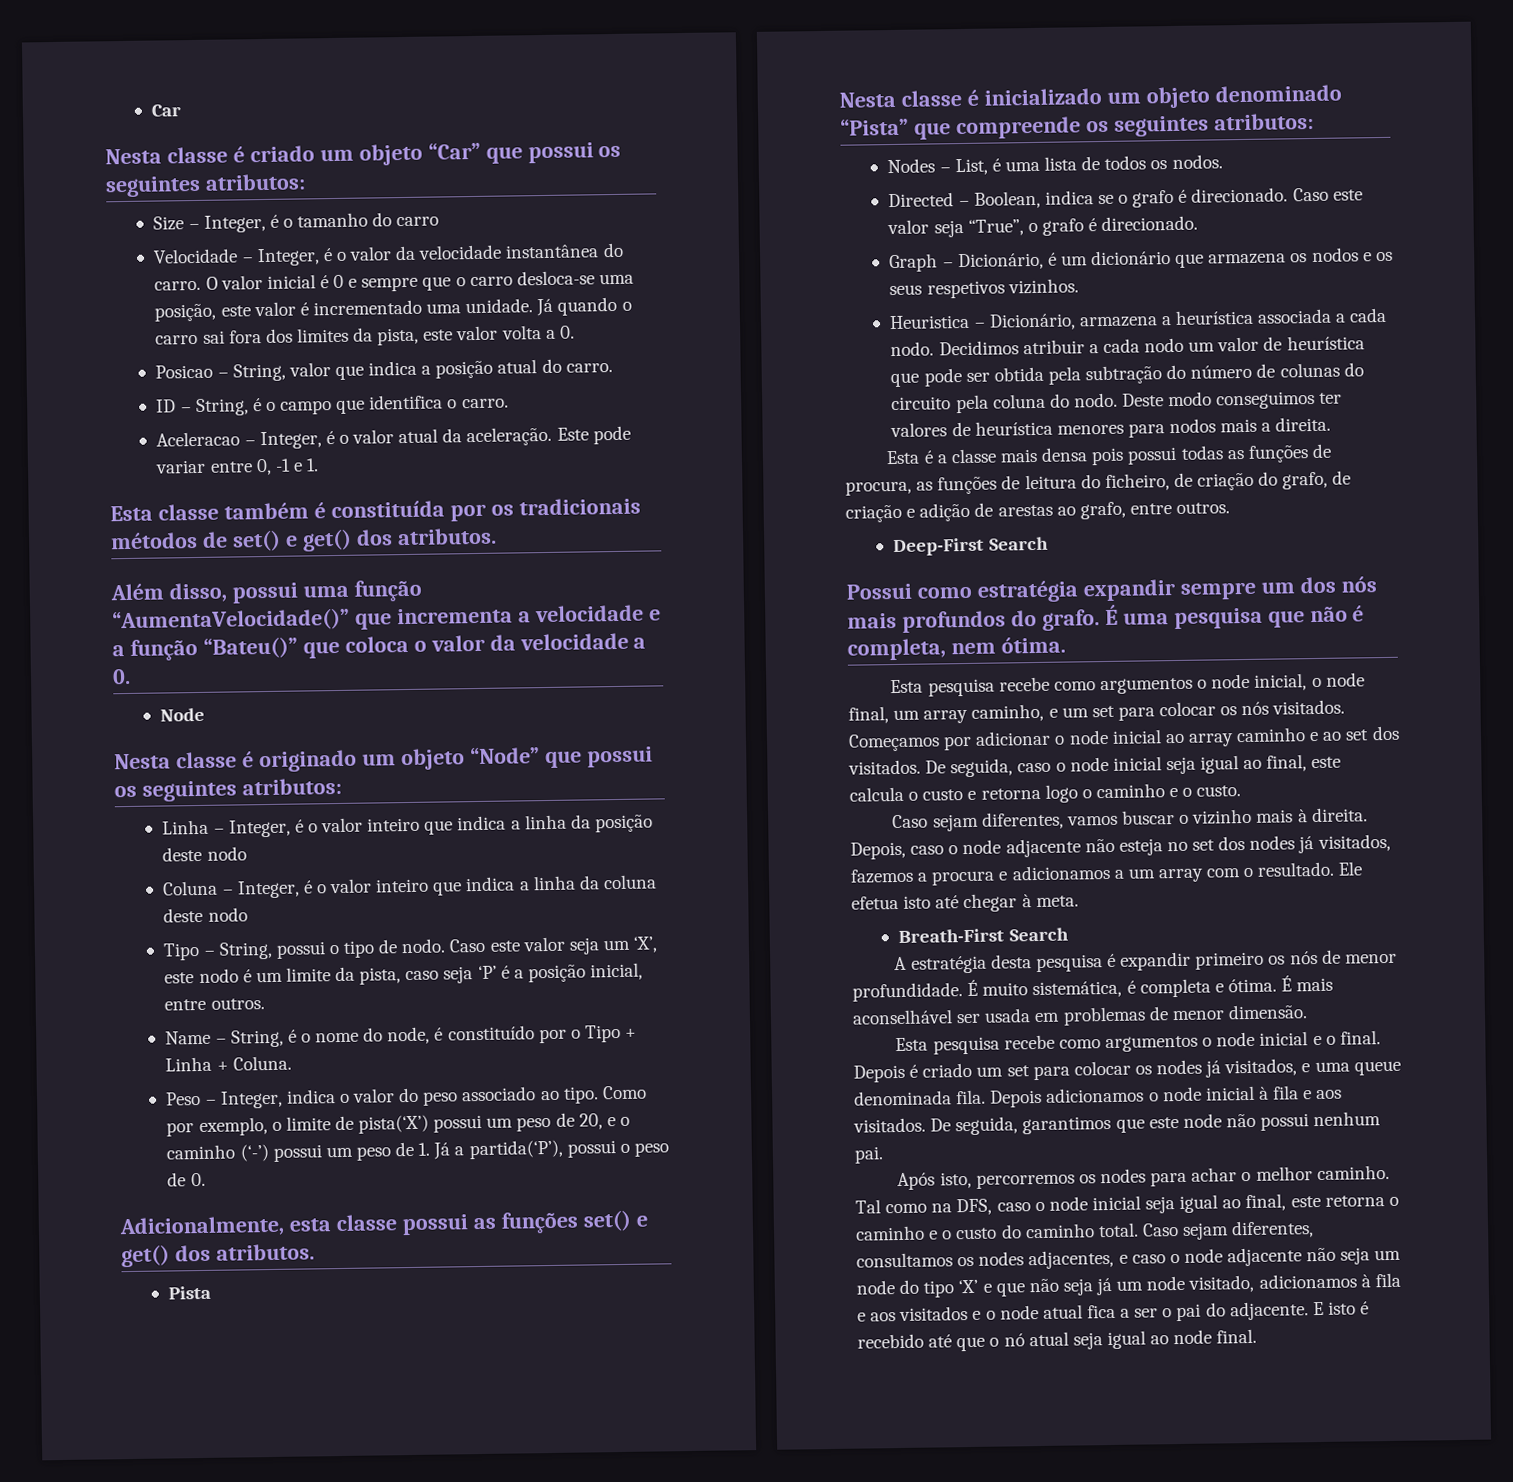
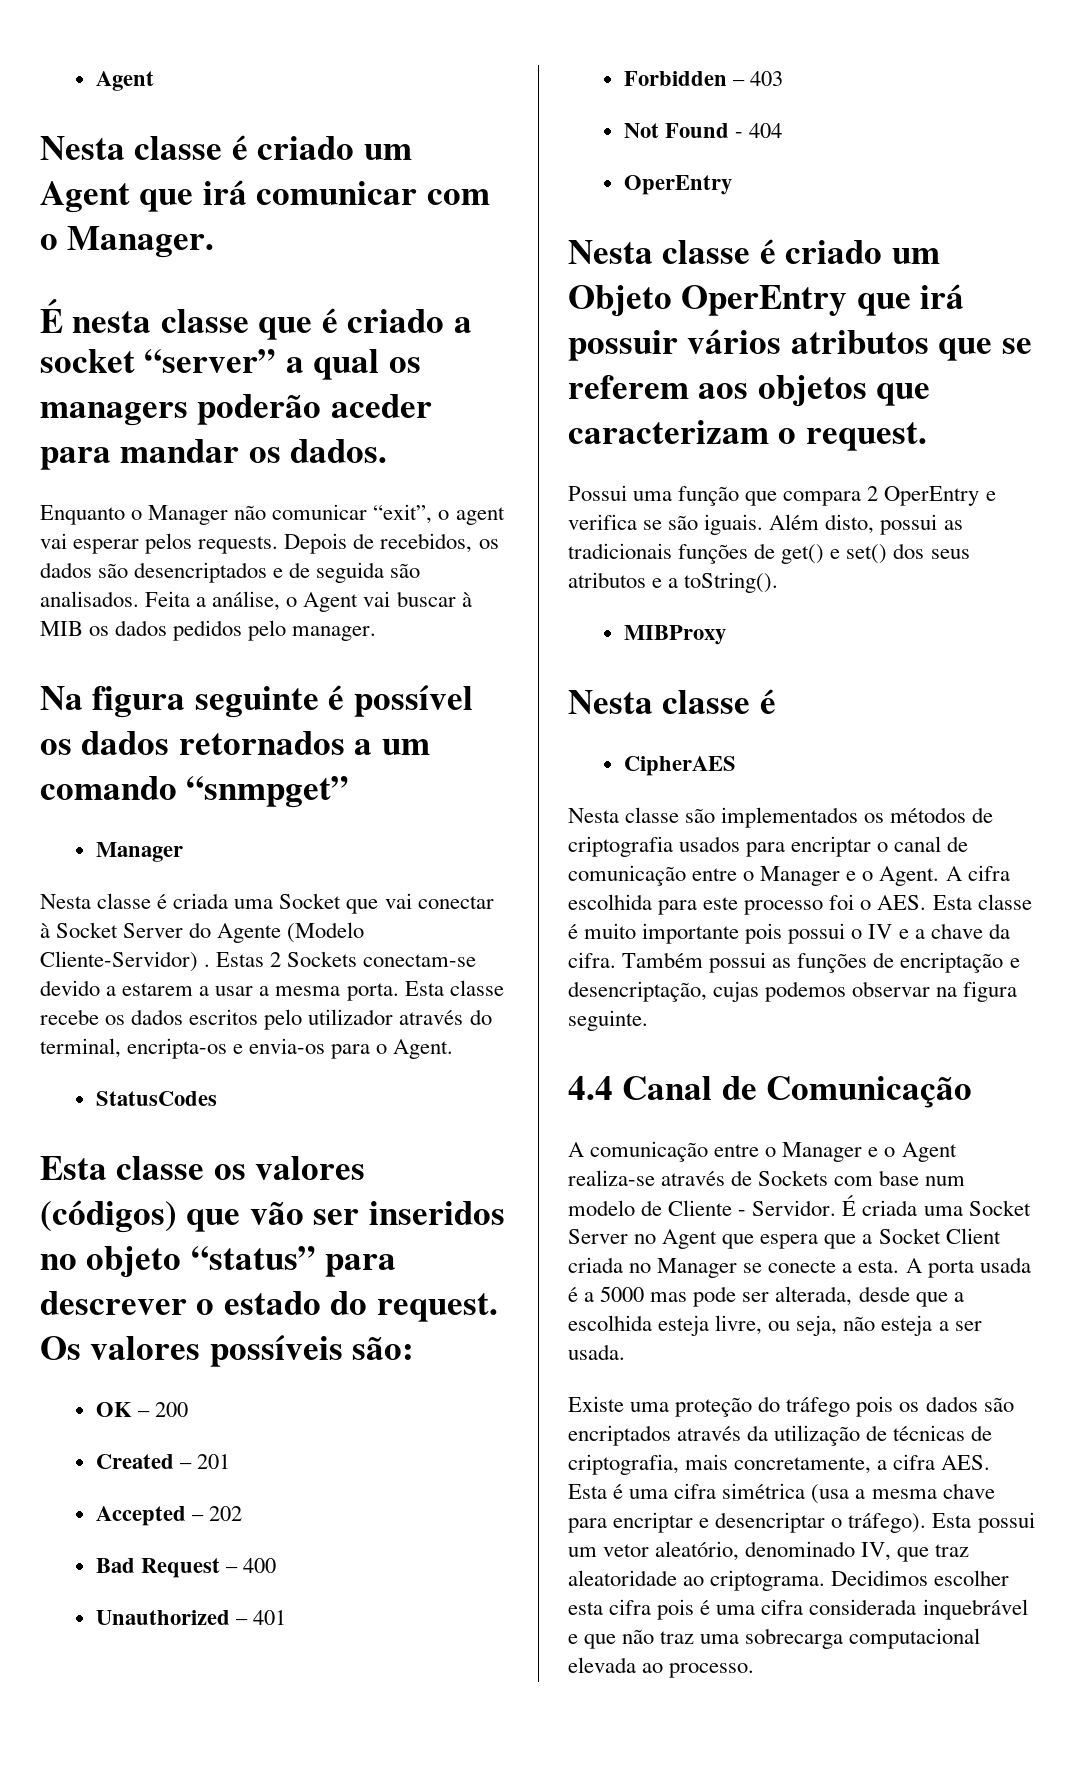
[151,104,182,117] [105,141,622,166] [105,173,306,198] [153,212,440,233] [153,242,624,267] [154,270,635,292] [154,296,632,322] [155,325,575,346] [155,358,613,382] [156,394,509,416] [156,425,631,450] [155,458,320,476] [110,497,641,522] [110,527,497,552] [110,579,422,604] [112,604,661,633] [112,632,647,661] [112,668,131,685] [160,707,206,722] [114,746,653,773] [114,777,342,802] [162,814,654,838] [162,846,247,862] [162,874,658,899] [163,907,248,923] [163,936,659,961] [164,962,644,985] [164,998,265,1011] [165,1024,638,1048] [165,1055,292,1072] [165,1085,647,1109] [166,1112,631,1137] [166,1139,670,1162] [167,1172,206,1187] [119,1209,648,1238] [121,1243,315,1268] [168,1285,212,1300] [839,84,1342,109] [840,112,1314,140] [887,154,1223,176] [888,187,1363,209] [887,215,1199,238] [889,247,1393,273] [889,278,1079,299] [889,307,1388,331] [890,335,1365,357] [890,362,1364,388] [891,390,1343,414] [890,416,1332,438] [886,443,1332,466] [845,470,1352,496] [845,501,1231,523] [893,536,1049,557] [846,576,1377,603] [847,604,1365,633] [847,636,1066,661] [890,672,1365,697] [848,699,1346,724] [848,725,1400,752] [848,754,1342,778] [849,783,1242,803] [892,807,1368,832] [850,833,1391,860] [850,861,1363,886] [851,893,1079,913] [898,927,1069,943] [894,949,1397,974] [852,975,1334,1002] [852,1004,1308,1026] [895,1030,1381,1055] [853,1058,1401,1083] [854,1085,1343,1108] [853,1111,1382,1136] [854,1146,884,1164] [897,1164,1390,1191] [855,1193,1399,1216] [855,1220,1315,1241] [856,1247,1402,1270] [856,1272,1401,1298] [857,1301,1370,1322] [857,1328,1258,1352] Car // Nesta classe é criado um objeto “Car” que possui os seguintes atributos: // Size – Integer, é o tamanho do carro // Velocidade – Integer, é o valor da velocidade instantânea do carro. O valor inicial é 0 e sempre que o carro desloca-se uma posição, este valor é incrementado uma unidade. Já quando o carro sai fora dos limites da pista, este valor volta a 0. // Posicao – String, valor que indica a posição atual do carro. // ID – String, é o campo que identifica o carro. // Aceleracao – Integer, é o valor atual da aceleração. Este pode variar entre 0, -1 e 1. // Esta classe também é constituída por os tradicionais métodos de set() e get() dos atributos. // Além disso, possui uma função “AumentaVelocidade()” que incrementa a velocidade e a função “Bateu()” que coloca o valor da velocidade a 0. // Node // Nesta classe é originado um objeto “Node” que possui os seguintes atributos: // Linha – Integer, é o valor inteiro que indica a linha da posição deste nodo // Coluna – Integer, é o valor inteiro que indica a linha da coluna deste nodo // Tipo – String, possui o tipo de nodo. Caso este valor seja um ‘X’, este nodo é um limite da pista, caso seja ‘P’ é a posição inicial, entre outros. // Name – String, é o nome do node, é constituído por o Tipo + Linha + Coluna. // Peso – Integer, indica o valor do peso associado ao tipo. Como por exemplo, o limite de pista(‘X’) possui um peso de 20, e o caminho (‘-’) possui um peso de 1. Já a partida(‘P’), possui o peso de 0. // Adicionalmente, esta classe possui as funções set() e get() dos atributos. // Pista // Nesta classe é inicializado um objeto denominado “Pista” que compreende os seguintes atributos: // Nodes – List, é uma lista de todos os nodos. // Directed – Boolean, indica se o grafo é direcionado. Caso este valor seja “True”, o grafo é direcionado. // Graph – Dicionário, é um dicionário que armazena os nodos e os seus respetivos vizinhos. // Heuristica – Dicionário, armazena a heurística associada a cada nodo. Decidimos atribuir a cada nodo um valor de heurística que pode ser obtida pela subtração do número de colunas do circuito pela coluna do nodo. Deste modo conseguimos ter valores de heurística menores para nodos mais a direita. // Esta é a classe mais densa pois possui todas as funções de procura, as funções de leitura do ficheiro, de criação do grafo, de criação e adição de arestas ao grafo, entre outros. // Deep-First Search // Possui como estratégia expandir sempre um dos nós mais profundos do grafo. É uma pesquisa que não é completa, nem ótima. // Esta pesquisa recebe como argumentos o node inicial, o node final, um array caminho, e um set para colocar os nós visitados. Começamos por adicionar o node inicial ao array caminho e ao set dos visitados. De seguida, caso o node inicial seja igual ao final, este calcula o custo e retorna logo o caminho e o custo. // Caso sejam diferentes, vamos buscar o vizinho mais à direita. Depois, caso o node adjacente não esteja no set dos nodes já visitados, fazemos a procura e adicionamos a um array com o resultado. Ele efetua isto até chegar à meta. // Breath-First Search // A estratégia desta pesquisa é expandir primeiro os nós de menor profundidade. É muito sistemática, é completa e ótima. É mais aconselhável ser usada em problemas de menor dimensão. // Esta pesquisa recebe como argumentos o node inicial e o final. Depois é criado um set para colocar os nodes já visitados, e uma queue denominada fila. Depois adicionamos o node inicial à fila e aos visitados. De seguida, garantimos que este node não possui nenhum pai. // Após isto, percorremos os nodes para achar o melhor caminho. Tal como na DFS, caso o node inicial seja igual ao final, este retorna o caminho e o custo do caminho total. Caso sejam diferentes, consultamos os nodes adjacentes, e caso o node adjacente não seja um node do tipo ‘X’ e que não seja já um node visitado, adicionamos à fila e aos visitados e o node atual fica a ser o pai do adjacente. E isto é recebido até que o nó atual seja igual ao node final. -> [96,71,155,91] [40,135,412,160] [40,180,490,213] [40,226,215,258] [40,298,472,340] [40,349,421,380] [40,394,432,426] [40,439,388,470] [40,504,505,525] [40,533,499,554] [40,562,421,583] [40,591,472,612] [40,620,377,641] [40,685,473,718] [40,731,430,755] [40,776,350,808] [96,842,184,862] [40,893,494,914] [40,922,365,943] [40,951,477,972] [40,980,504,1001] [40,1009,492,1030] [40,1038,454,1059] [96,1091,218,1106] [40,1156,366,1180] [40,1200,505,1233] [40,1246,397,1278] [40,1291,498,1322] [40,1335,415,1367] [96,1402,189,1417] [96,1454,231,1469] [96,1506,243,1526] [96,1558,277,1578] [96,1610,287,1625] [624,71,784,86] [624,123,783,138] [624,175,733,195] [568,239,940,264] [568,284,965,317] [568,329,1032,361] [568,375,931,407] [568,420,927,451] [568,485,996,506] [568,514,963,535] [568,543,970,564] [568,572,779,593] [624,625,727,645] [568,689,776,714] [624,756,737,776] [568,807,994,828] [568,836,969,857] [568,865,1010,886] [568,894,1032,915] [568,923,1010,944] [568,952,1020,973] [568,981,1018,1002] [568,1010,648,1031] [568,1076,973,1108] [568,1141,957,1162] [568,1170,966,1186] [568,1195,1031,1216] [568,1228,1001,1249] [568,1257,1031,1278] [568,1286,964,1307] [568,1315,982,1336] [568,1344,625,1360] [568,1396,1014,1417] [568,1425,993,1446] [568,1454,991,1475] [568,1483,995,1504] [568,1512,1035,1533] [568,1541,970,1562] [568,1570,1010,1591] [568,1599,1028,1620] [568,1628,981,1649] [568,1657,755,1678] Agent // Nesta classe é criado um Agent que irá comunicar com o Manager. // É nesta classe que é criado a socket “server” a qual os managers poderão aceder para mandar os dados. // Enquanto o Manager não comunicar “exit”, o agent vai esperar pelos requests. Depois de recebidos, os dados são desencriptados e de seguida são analisados. Feita a análise, o Agent vai buscar à MIB os dados pedidos pelo manager. // Na figura seguinte é possível os dados retornados a um comando “snmpget” // Manager // Nesta classe é criada uma Socket que vai conectar à Socket Server do Agente (Modelo Cliente-Servidor) . Estas 2 Sockets conectam-se devido a estarem a usar a mesma porta. Esta classe recebe os dados escritos pelo utilizador através do terminal, encripta-os e envia-os para o Agent. // StatusCodes // Esta classe os valores (códigos) que vão ser inseridos no objeto “status” para descrever o estado do request. Os valores possíveis são: // OK – 200 // Created – 201 // Accepted – 202 // Bad Request – 400 // Unauthorized – 401 // Forbidden – 403 // Not Found - 404 // OperEntry // Nesta classe é criado um Objeto OperEntry que irá possuir vários atributos que se referem aos objetos que caracterizam o request. // Possui uma função que compara 2 OperEntry e verifica se são iguais. Além disto, possui as tradicionais funções de get() e set() dos seus atributos e a toString(). // MIBProxy // Nesta classe é // CipherAES // Nesta classe são implementados os métodos de criptografia usados para encriptar o canal de comunicação entre o Manager e o Agent. A cifra escolhida para este processo foi o AES. Esta classe é muito importante pois possui o IV e a chave da cifra. Também possui as funções de encriptação e desencriptação, cujas podemos observar na figura seguinte. // 4.4 Canal de Comunicação // A comunicação entre o Manager e o Agent realiza-se através de Sockets com base num modelo de Cliente - Servidor. É criada uma Socket Server no Agent que espera que a Socket Client criada no Manager se conecte a esta. A porta usada é a 5000 mas pode ser alterada, desde que a escolhida esteja livre, ou seja, não esteja a ser usada. // Existe uma proteção do tráfego pois os dados são encriptados através da utilização de técnicas de criptografia, mais concretamente, a cifra AES. Esta é uma cifra simétrica (usa a mesma chave para encriptar e desencriptar o tráfego). Esta possui um vetor aleatório, denominado IV, que traz aleatoridade ao criptograma. Decidimos escolher esta cifra pois é uma cifra considerada inquebrável e que não traz uma sobrecarga computacional elevada ao processo.

